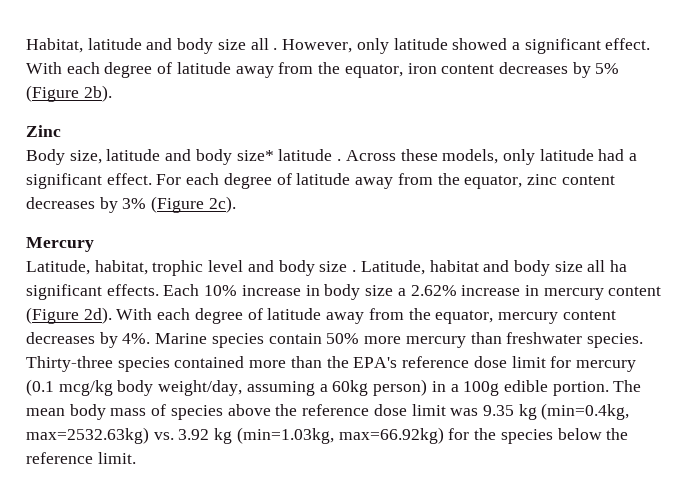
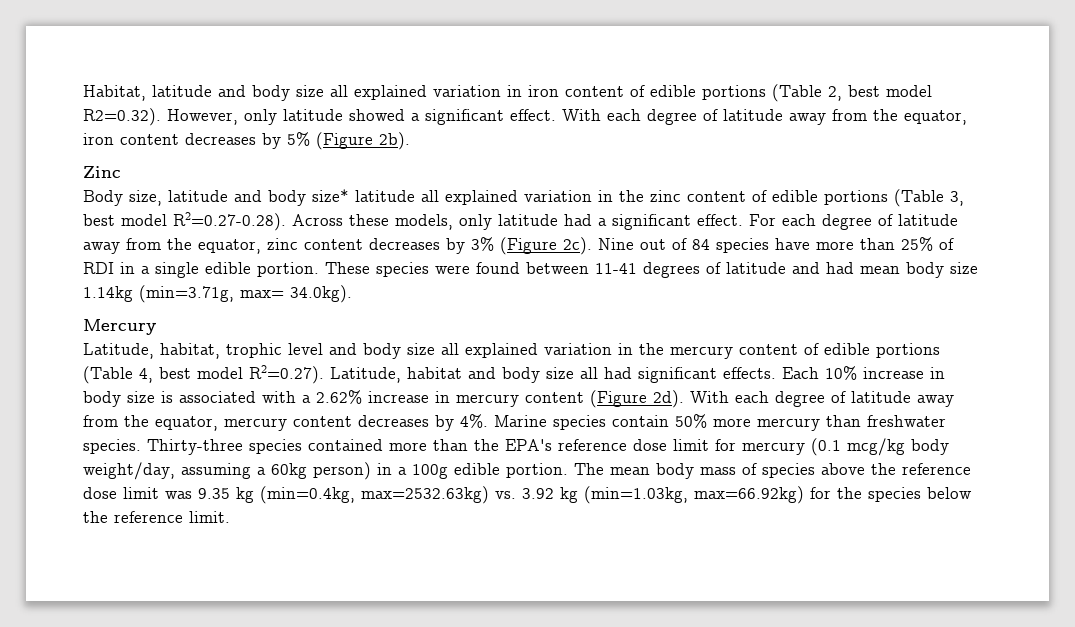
[273,48,278,50] . -> [354,84,932,102] [83,108,161,126] explained variation in iron content of edible portions (Table 2, best model R2=0.32).
[337,159,342,161] . -> [421,189,964,207] [83,212,286,231] all explained variation in the zinc content of edible portions (Table 3, best model R2=0.27-0.28).
(236, 204) none -> [598,237,954,253] [83,262,978,278] [83,285,352,303] Nine out of 84 species have more than 25% of RDI in a single edible portion. These species were found between 11-41 degrees of latitude and had mean body size 1.14kg (min=3.71g, max= 34.0kg).
[352,270,357,272] . -> [441,343,940,359] [83,365,324,384] all explained variation in the mercury content of edible portions (Table 4, best model R2=0.27).
[610,260,628,272] ha -> [604,367,632,379] had
(394, 290) none -> [161,391,296,403] is associated with

